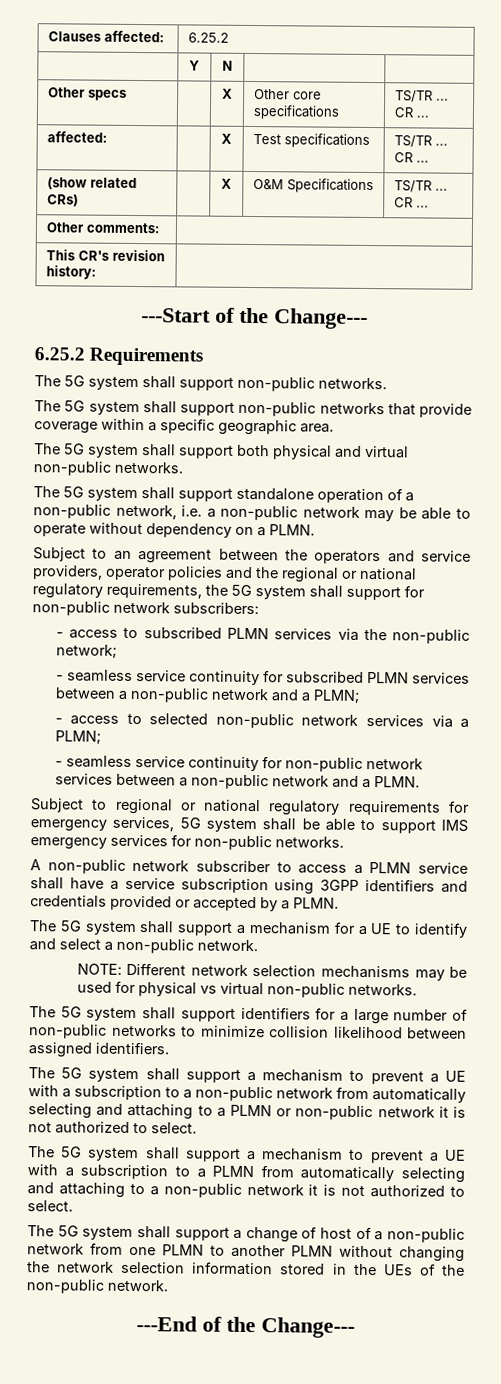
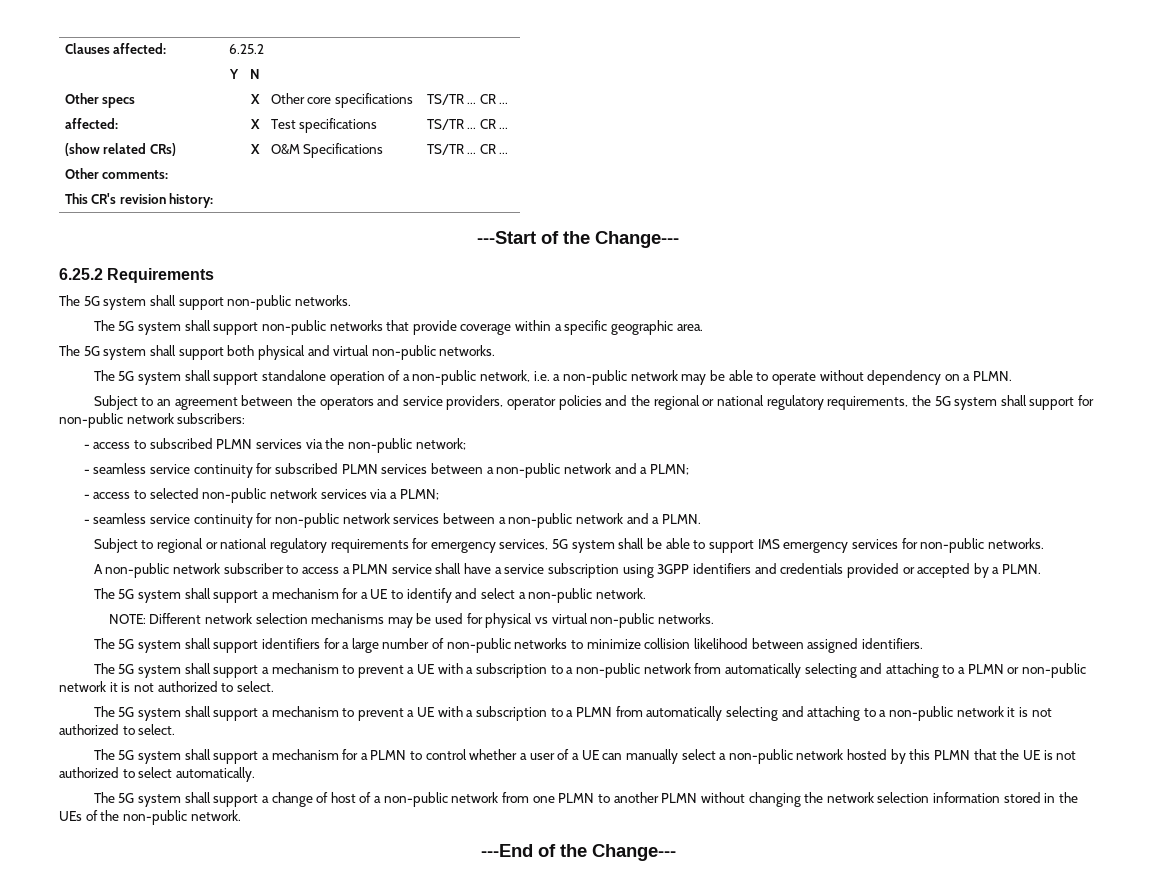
(73, 1206) none -> [93,749,1077,764] [59,767,255,782] // The 5G system shall support a mechanism for a PLMN to control whether a user of a UE can manually select a non-public network hosted by this PLMN that the UE is not authorized to select automatically.

